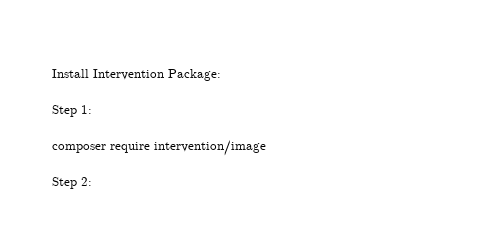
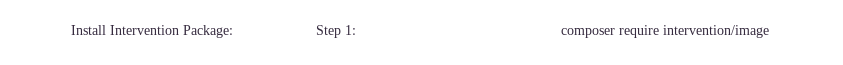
[52,177,92,189] // Step 2: -> (769, 31) none

